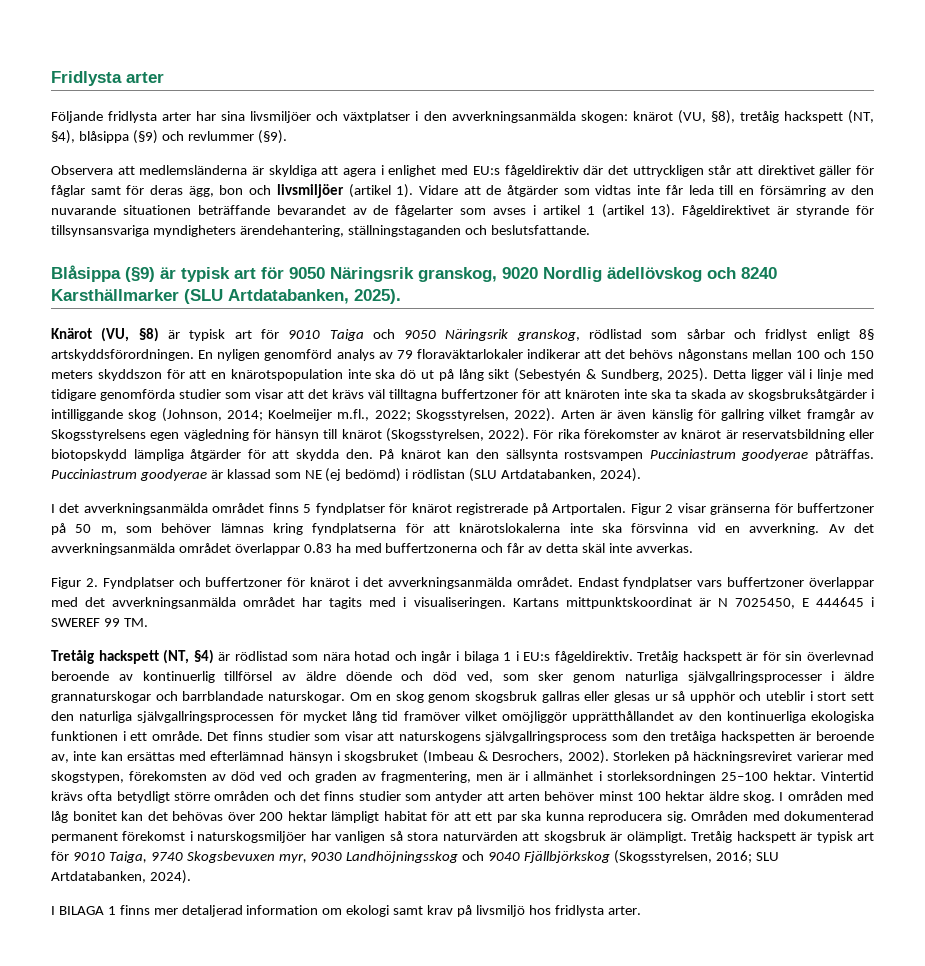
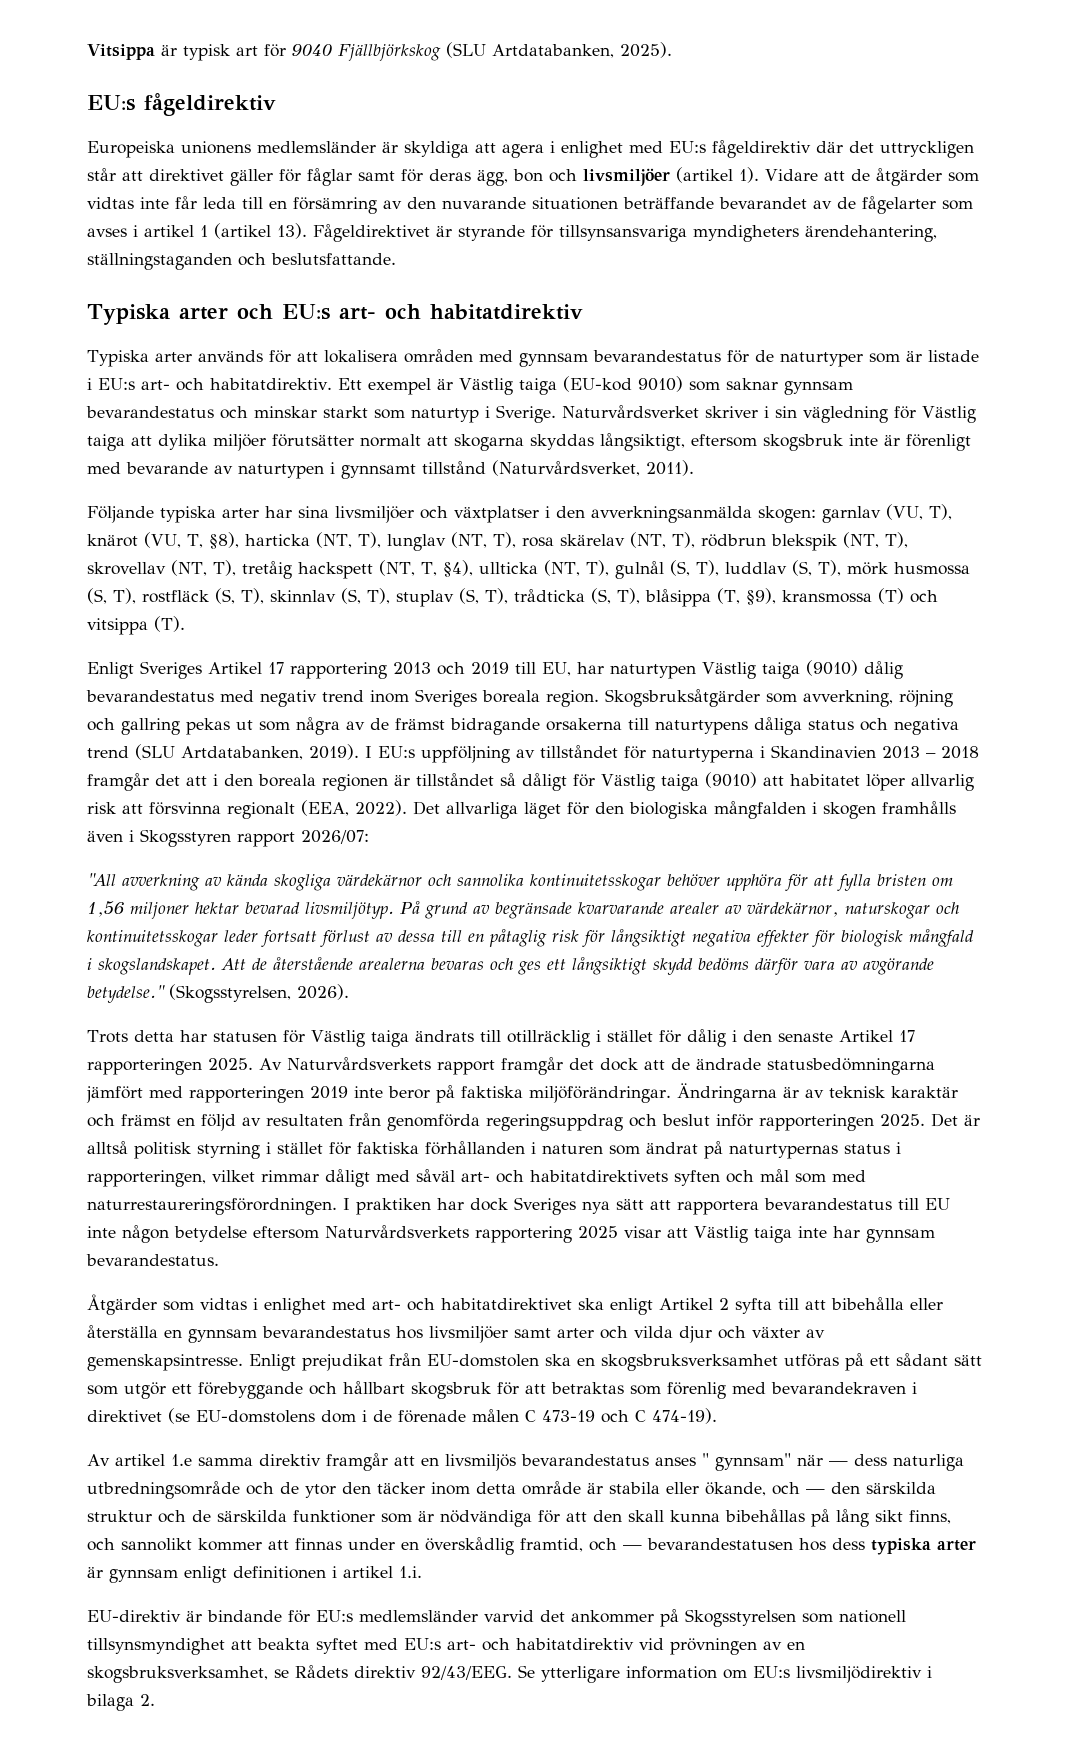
[51,71,164,86] [51,110,874,124] [51,130,287,144] [51,165,248,175] Fridlysta arter // Följande fridlysta arter har sina livsmiljöer och växtplatser i den avverkningsanmälda skogen: knärot (VU, §8), tretåig hackspett (NT, §4), blåsippa (§9) och revlummer (§9). // Observera att medlemsländerna -> [87,42,672,61] [87,93,276,116] [87,141,376,158] Vitsippa är typisk art för 9040 Fjällbjörkskog (SLU Artdatabanken, 2025). // EU:s fågeldirektiv // Europeiska unionens medlemsländer
[51,265,777,282] [51,289,401,304] [51,327,874,342] [51,349,874,361] [51,368,874,382] [51,389,874,401] [51,408,874,422] [51,428,874,442] [51,449,875,461] [51,468,641,482] [51,503,874,515] [51,523,875,535] [51,543,693,555] [51,577,875,589] [51,597,874,609] [51,618,148,627] [51,649,874,664] [51,671,874,683] [51,691,875,703] [51,711,874,723] [51,731,874,743] [51,750,874,764] [51,771,875,783] [51,791,875,803] [51,811,874,823] [51,831,874,843] [51,850,779,864] [51,870,191,884] [51,905,641,917] Blåsippa (§9) är typisk art för 9050 Näringsrik granskog, 9020 Nordlig ädellövskog och 8240 Karsthällmarker (SLU Artdatabanken, 2025). // Knärot (VU, §8) är typisk art för 9010 Taiga och 9050 Näringsrik granskog, rödlistad som sårbar och fridlyst enligt 8§ artskyddsförordningen. En nyligen genomförd analys av 79 floraväktarlokaler indikerar att det behövs någonstans mellan 100 och 150 meters skyddszon för att en knärotspopulation inte ska dö ut på lång sikt (Sebestyén & Sundberg, 2025). Detta ligger väl i linje med tidigare genomförda studier som visar att det krävs väl tilltagna buffertzoner för att knäroten inte ska ta skada av skogsbruksåtgärder i intilliggande skog (Johnson, 2014; Koelmeijer m.fl., 2022; Skogsstyrelsen, 2022). Arten är även känslig för gallring vilket framgår av Skogsstyrelsens egen vägledning för hänsyn till knärot (Skogsstyrelsen, 2022). För rika förekomster av knärot är reservatsbildning eller biotopskydd lämpliga åtgärder för att skydda den. På knärot kan den sällsynta rostsvampen Pucciniastrum goodyerae påträffas. Pucciniastrum goodyerae är klassad som NE (ej bedömd) i rödlistan (SLU Artdatabanken, 2024). // I det avverkningsanmälda området finns 5 fyndplatser för knärot registrerade på Artportalen. Figur 2 visar gränserna för buffertzoner på 50 m, som behöver lämnas kring fyndplatserna för att knärotslokalerna inte ska försvinna vid en avverkning. Av det avverkningsanmälda området överlappar 0.83 ha med buffertzonerna och får av detta skäl inte avverkas. // Figur 2. Fyndplatser och buffertzoner för knärot i det avverkningsanmälda området. Endast fyndplatser vars buffertzoner överlappar med det avverkningsanmälda området har tagits med i visualiseringen. Kartans mittpunktskoordinat är N 7025450, E 444645 i SWEREF 99 TM. // Tretåig hackspett (NT, §4) är rödlistad som nära hotad och ingår i bilaga 1 i EU:s fågeldirektiv. Tretåig hackspett är för sin överlevnad beroende av kontinuerlig tillförsel av äldre döende och död ved, som sker genom naturliga självgallringsprocesser i äldre grannaturskogar och barrblandade naturskogar. Om en skog genom skogsbruk gallras eller glesas ur så upphör och uteblir i stort sett den naturliga självgallringsprocessen för mycket lång tid framöver vilket omöjliggör upprätthållandet av den kontinuerliga ekologiska funktionen i ett område. Det finns studier som visar att naturskogens självgallringsprocess som den tretåiga hackspetten är beroende av, inte kan ersättas med efterlämnad hänsyn i skogsbruket (Imbeau & Desrochers, 2002). Storleken på häckningsreviret varierar med skogstypen, förekomsten av död ved och graden av fragmentering, men är i allmänhet i storleksordningen 25–100 hektar. Vintertid krävs ofta betydligt större områden och det finns studier som antyder att arten behöver minst 100 hektar äldre skog. I områden med låg bonitet kan det behövas över 200 hektar lämpligt habitat för att ett par ska kunna reproducera sig. Områden med dokumenterad permanent förekomst i naturskogsmiljöer har vanligen så stora naturvärden att skogsbruk är olämpligt. Tretåig hackspett är typisk art för 9010 Taiga, 9740 Skogsbevuxen myr, 9030 Landhöjningsskog och 9040 Fjällbjörkskog (Skogsstyrelsen, 2016; SLU Artdatabanken, 2024). // I BILAGA 1 finns mer detaljerad information om ekologi samt krav på livsmiljö hos fridlysta arter. -> [87,304,583,325] [87,349,979,367] [87,376,853,395] [86,405,976,423] [87,433,971,451] [87,460,694,479] [87,504,952,523] [87,532,908,551] [87,560,970,579] [87,588,938,607] [87,616,185,635] [87,660,903,679] [86,689,953,707] [87,717,959,735] [87,744,979,763] [87,772,974,791] [87,800,956,819] [87,829,369,847] [87,873,953,891] [87,901,959,919] [87,929,974,947] [87,957,934,975] [87,984,349,1003] [87,1029,915,1047] [87,1057,935,1075] [86,1083,958,1103] [87,1113,980,1131] [87,1141,901,1159] [87,1169,866,1187] [87,1197,950,1215] [87,1225,935,1243] [86,1254,219,1266] [87,1294,943,1315] [87,1325,825,1343] [87,1353,982,1371] [87,1381,917,1399] [87,1408,717,1424] [87,1453,964,1471] [87,1481,936,1499] [87,1509,951,1527] [87,1537,976,1555] [87,1566,422,1583] [87,1609,906,1627] [87,1638,805,1655] [87,1665,932,1683] [86,1694,155,1711] Typiska arter och EU:s art- och habitatdirektiv // Typiska arter används för att lokalisera områden med gynnsam bevarandestatus för de naturtyper som är listade i EU:s art- och habitatdirektiv. Ett exempel är Västlig taiga (EU-kod 9010) som saknar gynnsam bevarandestatus och minskar starkt som naturtyp i Sverige. Naturvårdsverket skriver i sin vägledning för Västlig taiga att dylika miljöer förutsätter normalt att skogarna skyddas långsiktigt, eftersom skogsbruk inte är förenligt med bevarande av naturtypen i gynnsamt tillstånd (Naturvårdsverket, 2011). // Följande typiska arter har sina livsmiljöer och växtplatser i den avverkningsanmälda skogen: garnlav (VU, T), knärot (VU, T, §8), harticka (NT, T), lunglav (NT, T), rosa skärelav (NT, T), rödbrun blekspik (NT, T), skrovellav (NT, T), tretåig hackspett (NT, T, §4), ullticka (NT, T), gulnål (S, T), luddlav (S, T), mörk husmossa (S, T), rostfläck (S, T), skinnlav (S, T), stuplav (S, T), trådticka (S, T), blåsippa (T, §9), kransmossa (T) och vitsippa (T). // Enligt Sveriges Artikel 17 rapportering 2013 och 2019 till EU, har naturtypen Västlig taiga (9010) dålig bevarandestatus med negativ trend inom Sveriges boreala region. Skogsbruksåtgärder som avverkning, röjning och gallring pekas ut som några av de främst bidragande orsakerna till naturtypens dåliga status och negativa trend (SLU Artdatabanken, 2019). I EU:s uppföljning av tillståndet för naturtyperna i Skandinavien 2013 – 2018 framgår det att i den boreala regionen är tillståndet så dåligt för Västlig taiga (9010) att habitatet löper allvarlig risk att försvinna regionalt (EEA, 2022). Det allvarliga läget för den biologiska mångfalden i skogen framhålls även i Skogsstyren rapport 2026/07: // "All avverkning av kända skogliga värdekärnor och sannolika kontinuitetsskogar behöver upphöra för att fylla bristen om 1,56 miljoner hektar bevarad livsmiljötyp. På grund av begränsade kvarvarande arealer av värdekärnor, naturskogar och kontinuitetsskogar leder fortsatt förlust av dessa till en påtaglig risk för långsiktigt negativa effekter för biologisk mångfald i skogslandskapet. Att de återstående arealerna bevaras och ges ett långsiktigt skydd bedöms därför vara av avgörande betydelse." (Skogsstyrelsen, 2026). // Trots detta har statusen för Västlig taiga ändrats till otillräcklig i stället för dålig i den senaste Artikel 17 rapporteringen 2025. Av Naturvårdsverkets rapport framgår det dock att de ändrade statusbedömningarna jämfört med rapporteringen 2019 inte beror på faktiska miljöförändringar. Ändringarna är av teknisk karaktär och främst en följd av resultaten från genomförda regeringsuppdrag och beslut inför rapporteringen 2025. Det är alltså politisk styrning i stället för faktiska förhållanden i naturen som ändrat på naturtypernas status i rapporteringen, vilket rimmar dåligt med såväl art- och habitatdirektivets syften och mål som med naturrestaureringsförordningen. I praktiken har dock Sveriges nya sätt att rapportera bevarandestatus till EU inte någon betydelse eftersom Naturvårdsverkets rapportering 2025 visar att Västlig taiga inte har gynnsam bevarandestatus. // Åtgärder som vidtas i enlighet med art- och habitatdirektivet ska enligt Artikel 2 syfta till att bibehålla eller återställa en gynnsam bevarandestatus hos livsmiljöer samt arter och vilda djur och växter av gemenskapsintresse. Enligt prejudikat från EU-domstolen ska en skogsbruksverksamhet utföras på ett sådant sätt som utgör ett förebyggande och hållbart skogsbruk för att betraktas som förenlig med bevarandekraven i direktivet (se EU-domstolens dom i de förenade målen C 473-19 och C 474-19). // Av artikel 1.e samma direktiv framgår att en livsmiljös bevarandestatus anses " gynnsam" när — dess naturliga utbredningsområde och de ytor den täcker inom detta område är stabila eller ökande, och — den särskilda struktur och de särskilda funktioner som är nödvändiga för att den skall kunna bibehållas på lång sikt finns, och sannolikt kommer att finnas under en överskådlig framtid, och — bevarandestatusen hos dess typiska arter är gynnsam enligt definitionen i artikel 1.i. // EU-direktiv är bindande för EU:s medlemsländer varvid det ankommer på Skogsstyrelsen som nationell tillsynsmyndighet att beakta syftet med EU:s art- och habitatdirektiv vid prövningen av en skogsbruksverksamhet, se Rådets direktiv 92/43/EEG. Se ytterligare information om EU:s livsmiljödirektiv i bilaga 2.

